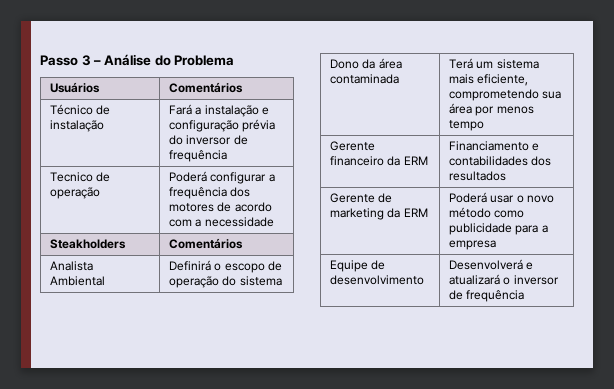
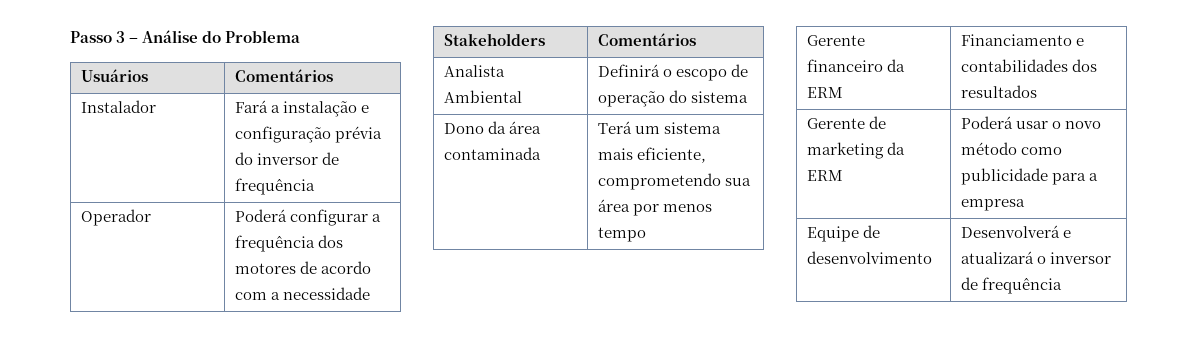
[50,104,111,115] [50,120,105,132] Técnico de instalação -> [80,100,156,113] Instalador
[50,172,111,182] [50,187,101,199] Tecnico de operação -> [80,209,151,226] Operador
[50,239,127,249] Steakholders -> [443,33,545,46] Stakeholders

